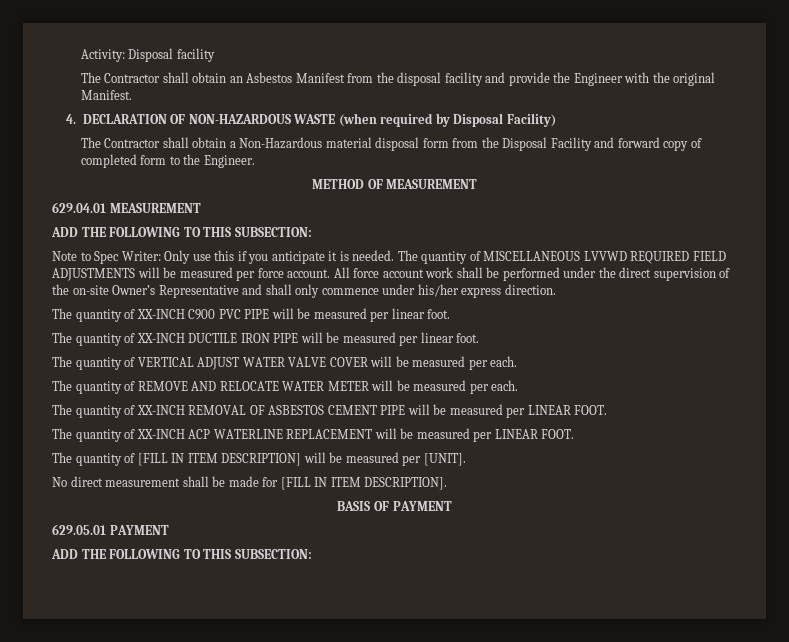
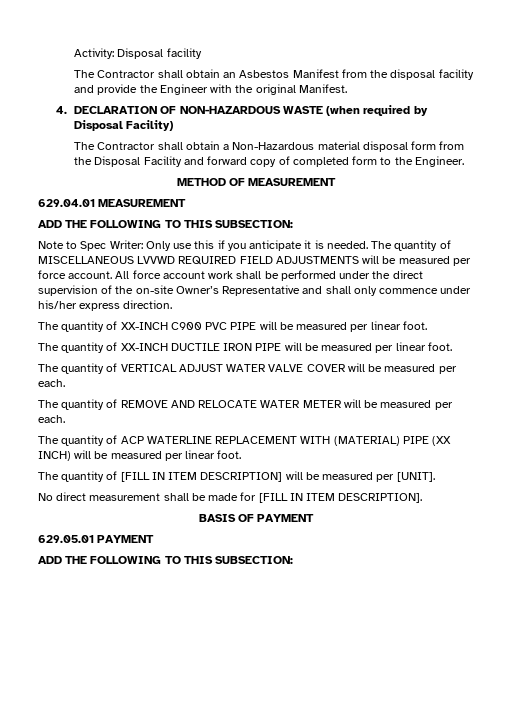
[136,404,608,418] [52,428,575,442] XX-INCH REMOVAL OF ASBESTOS CEMENT PIPE will be measured per LINEAR FOOT. // The quantity of XX-INCH ACP WATERLINE REPLACEMENT will be measured per LINEAR FOOT. -> [120,436,452,446] [38,450,242,461] ACP WATERLINE REPLACEMENT WITH (MATERIAL) PIPE (XX INCH) will be measured per linear foot.

